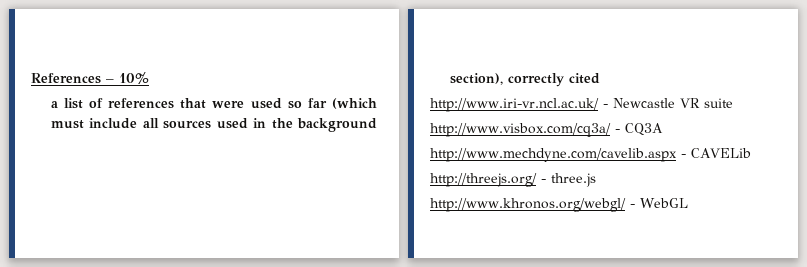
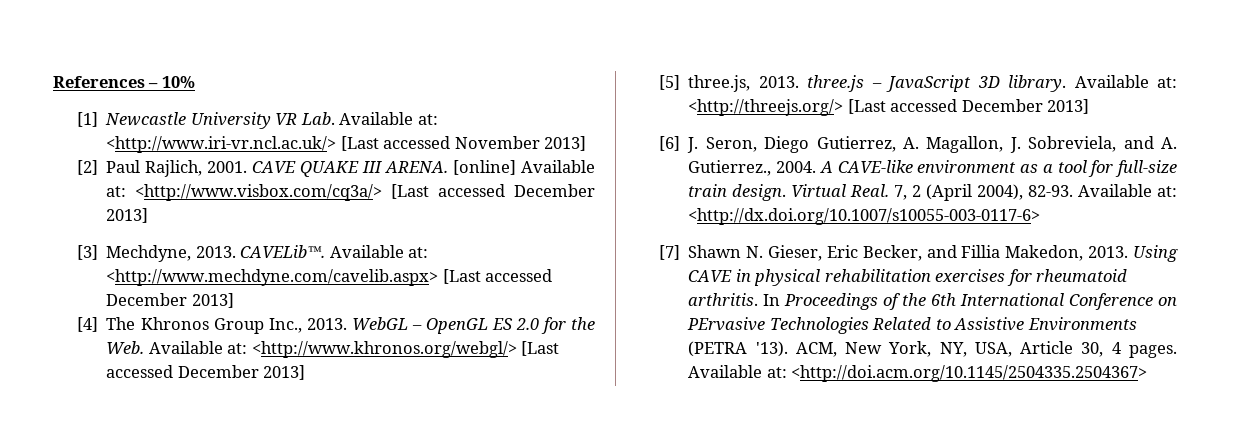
[50,98,377,109] [50,118,377,132] [449,73,600,87] [430,98,733,112] [430,123,663,137] [430,148,751,162] [430,173,596,187] [430,198,688,212] a list of references that were used so far (which must include all sources used in the background section), correctly cited // http://www.iri-vr.ncl.ac.uk/ - Newcastle VR suite // http://www.visbox.com/cq3a/ - CQ3A // http://www.mechdyne.com/cavelib.aspx - CAVELib // http://threejs.org/ - three.js // http://www.khronos.org/webgl/ - WebGL -> [77,112,438,129] [106,136,587,153] [77,160,596,177] [106,184,595,201] [106,208,149,223] [77,245,429,262] [106,269,553,286] [106,293,234,308] [77,317,596,334] [106,341,560,358] [106,365,306,380] [659,75,1177,92] [688,99,1090,116] [659,136,1177,153] [688,160,1177,177] [688,184,1177,201] [688,208,1041,225] [659,245,1178,262] [688,269,1128,286] [688,293,1177,310] [687,317,1137,334] [688,341,1177,358] [688,365,1148,382] [1] Newcastle University VR Lab. Available at: <http://www.iri-vr.ncl.ac.uk/> [Last accessed November 2013] // [2] Paul Rajlich, 2001. CAVE QUAKE III ARENA. [online] Available at: <http://www.visbox.com/cq3a/> [Last accessed December 2013] // [3] Mechdyne, 2013. CAVELib™. Available at: <http://www.mechdyne.com/cavelib.aspx> [Last accessed December 2013] // [4] The Khronos Group Inc., 2013. WebGL – OpenGL ES 2.0 for the Web. Available at: <http://www.khronos.org/webgl/> [Last accessed December 2013] // [5] three.js, 2013. three.js – JavaScript 3D library. Available at: <http://threejs.org/> [Last accessed December 2013] // [6] J. Seron, Diego Gutierrez, A. Magallon, J. Sobreviela, and A. Gutierrez., 2004. A CAVE-like environment as a tool for full-size train design. Virtual Real. 7, 2 (April 2004), 82-93. Available at: <http://dx.doi.org/10.1007/s10055-003-0117-6> // [7] Shawn N. Gieser, Eric Becker, and Fillia Makedon, 2013. Using CAVE in physical rehabilitation exercises for rheumatoid arthritis. In Proceedings of the 6th International Conference on PErvasive Technologies Related to Assistive Environments (PETRA '13). ACM, New York, NY, USA, Article 30, 4 pages. Available at: <http://doi.acm.org/10.1145/2504335.2504367>

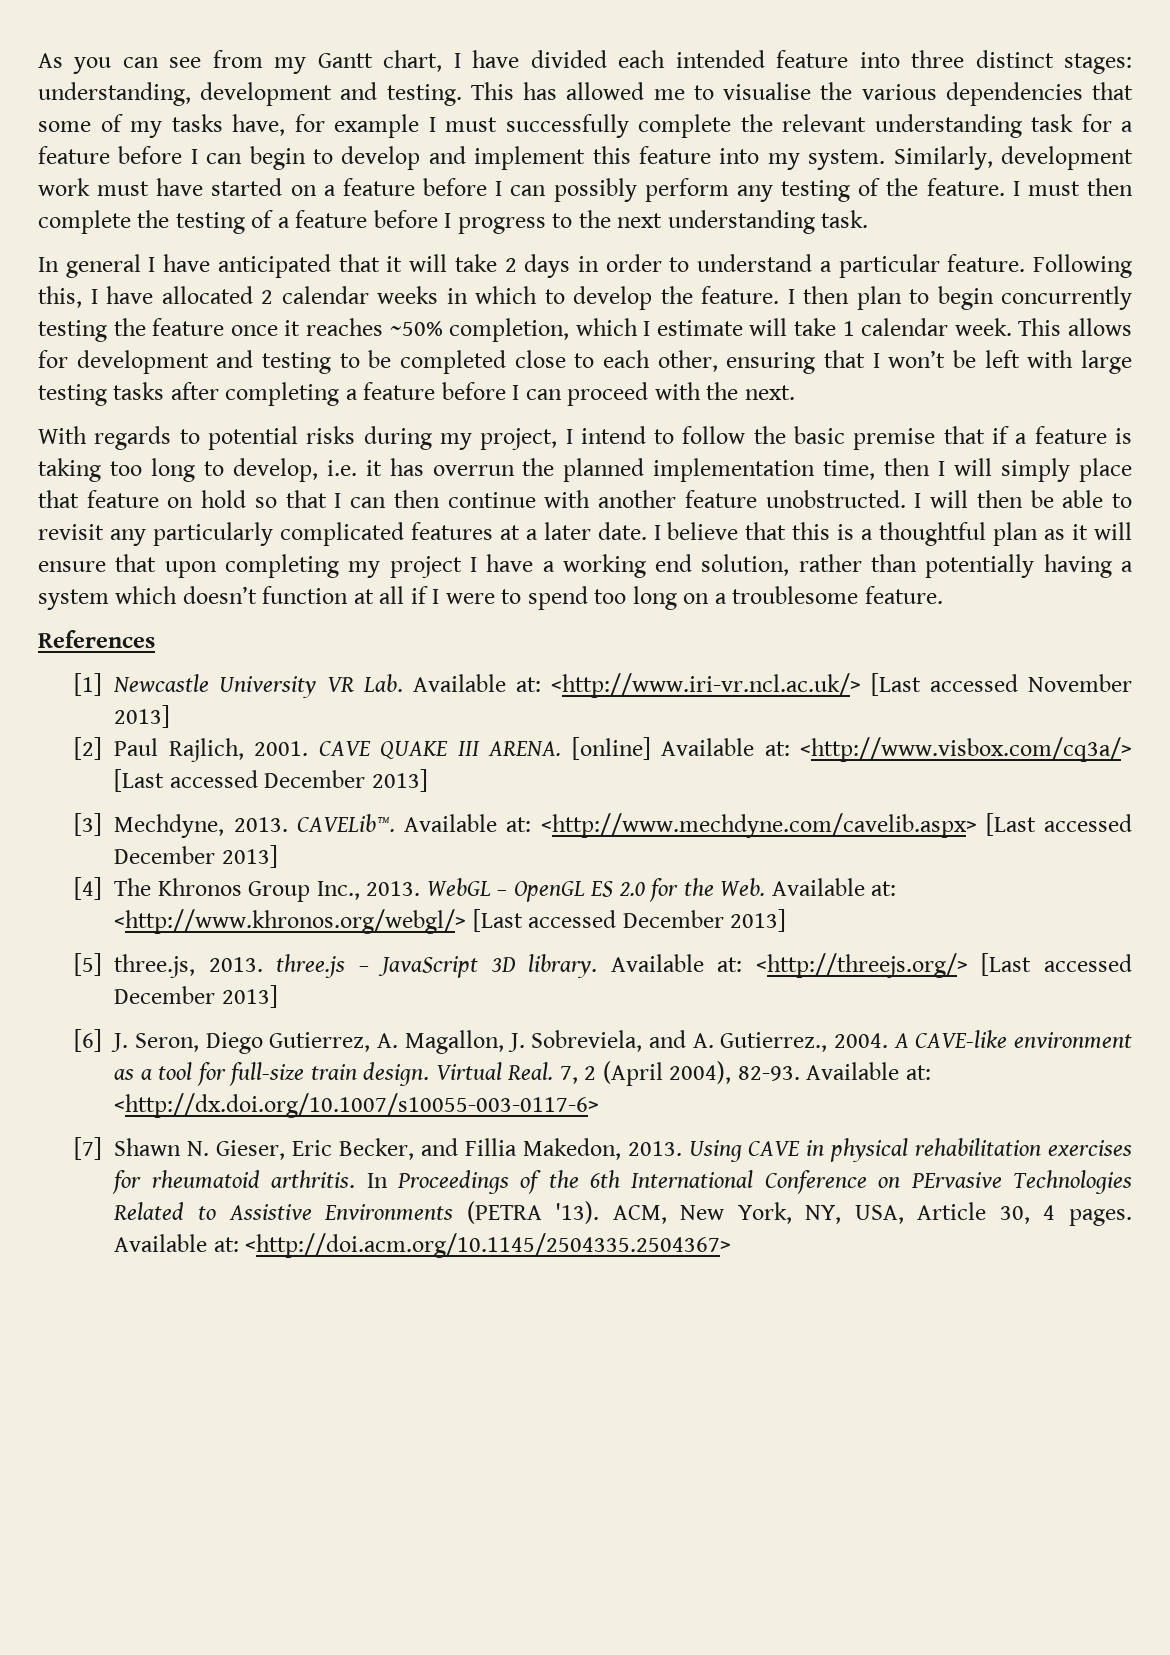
(53, 82) none -> [38,50,1132,74] [38,82,1134,106] [38,114,1133,138] [38,146,1133,170] [38,178,1133,202] [38,210,869,234] [38,254,1132,278] [38,286,1132,310] [38,318,1133,342] [38,350,1132,374] [38,382,795,406] [38,426,1132,450] [38,458,1133,482] [38,490,1132,508] [38,522,1132,546] [38,554,1133,578] [38,586,943,610] As you can see from my Gantt chart, I have divided each intended feature into three distinct stages: understanding, development and testing. This has allowed me to visualise the various dependencies that some of my tasks have, for example I must successfully complete the relevant understanding task for a feature before I can begin to develop and implement this feature into my system. Similarly, development work must have started on a feature before I can possibly perform any testing of the feature. I must then complete the testing of a feature before I progress to the next understanding task. // In general I have anticipated that it will take 2 days in order to understand a particular feature. Following this, I have allocated 2 calendar weeks in which to develop the feature. I then plan to begin concurrently testing the feature once it reaches ~50% completion, which I estimate will take 1 calendar week. This allows for development and testing to be completed close to each other, ensuring that I won’t be left with large testing tasks after completing a feature before I can proceed with the next. // With regards to potential risks during my project, I intend to follow the basic premise that if a feature is taking too long to develop, i.e. it has overrun the planned implementation time, then I will simply place that feature on hold so that I can then continue with another feature unobstructed. I will then be able to revisit any particularly complicated features at a later date. I believe that this is a thoughtful plan as it will ensure that upon completing my project I have a working end solution, rather than potentially having a system which doesn’t function at all if I were to spend too long on a troublesome feature. //
[148,76,195,88] – 10% -> (155, 639) none

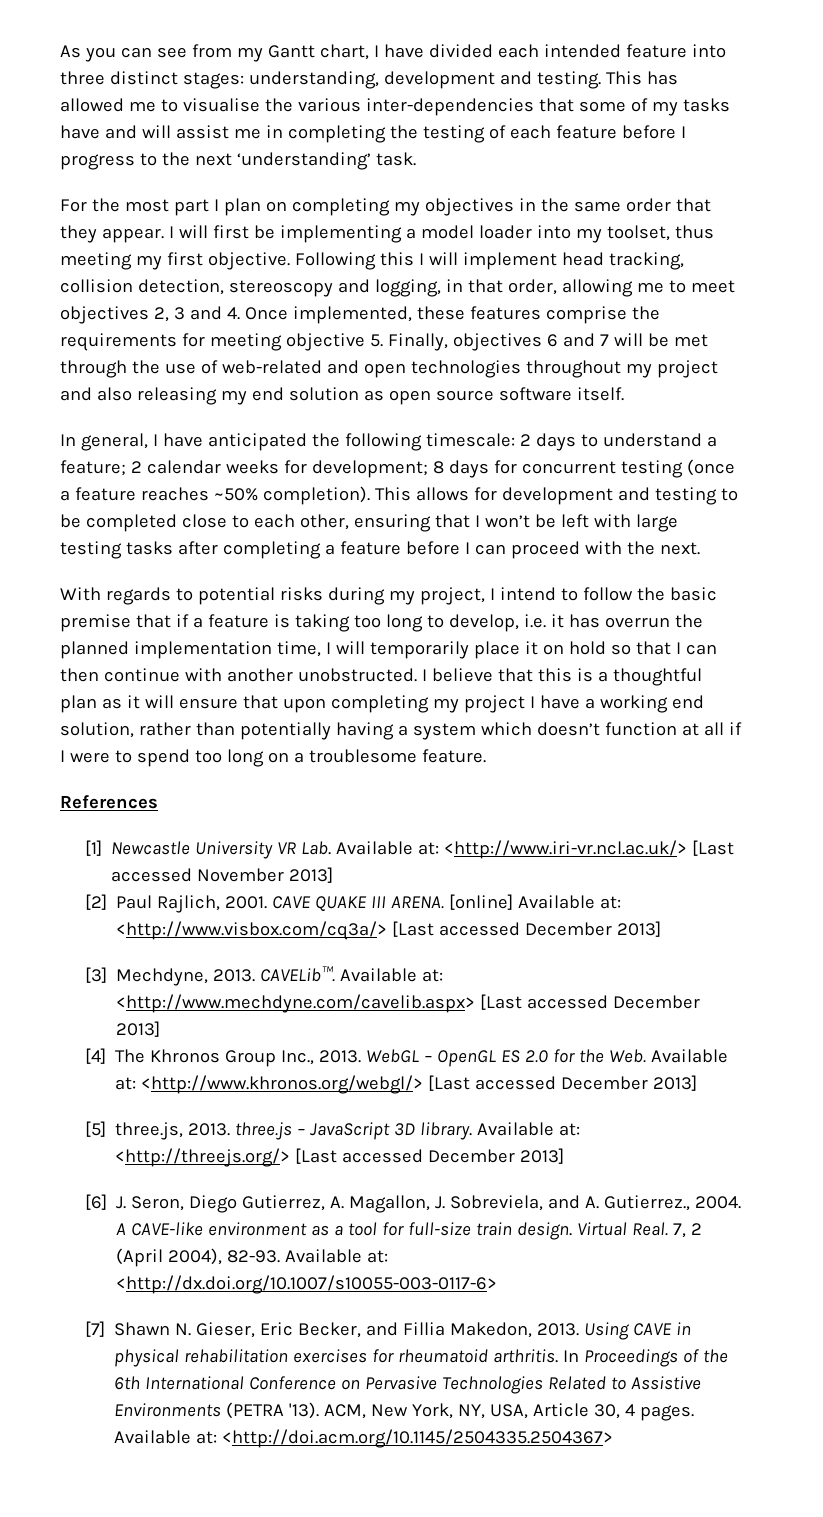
[945,82,1083,106] dependencies -> [365,98,534,116] inter-dependencies
[232,114,1133,138] [38,146,1133,170] [38,178,1133,202] [38,210,131,234] have, for example I must successfully complete the relevant understanding task for a feature before I can begin to develop and implement this feature into my system. Similarly, development work must have started on a feature before I can possibly perform any testing of the feature. I must then complete -> [60,125,386,143] have and will assist me in completing
[277,217,290,228] a -> [509,125,551,139] each
[667,210,815,234] understanding -> [236,152,371,170] ‘understanding’
[38,254,141,278] // In general -> [60,198,711,216] [60,225,714,243] [60,252,684,270] [60,279,735,297] [60,306,660,324] [60,333,708,351] [60,360,718,378] [60,387,624,405] [60,433,148,451] // For the most part I plan on completing my objectives in the same order that they appear. I will first be implementing a model loader into my toolset, thus meeting my first objective. Following this I will implement head tracking, collision detection, stereoscopy and logging, in that order, allowing me to meet objectives 2, 3 and 4. Once implemented, these features comprise the requirements for meeting objective 5. Finally, objectives 6 and 7 will be met through the use of web-related and open technologies throughout my project and also releasing my end solution as open source software itself. // In general,
[338,254,1132,278] [38,286,1132,310] [38,318,1012,342] that it will take 2 days in order to understand a particular feature. Following this, I have allocated 2 calendar weeks in which to develop the feature. I then plan to begin concurrently testing the feature once it reaches ~50% completion, which I estimate will take 1 calendar week. -> [311,433,717,451] [60,459,735,478] [60,486,370,505] the following timescale: 2 days to understand a feature; 2 calendar weeks for development; 8 days for concurrent testing (once a feature reaches ~50% completion).
[884,458,1133,482] [38,490,159,508] then I will simply place that feature -> [325,641,538,659] I will temporarily place it
[684,490,757,508] feature -> (293, 675) none
[930,490,1132,508] [38,522,661,546] will then be able to revisit any particularly complicated features at a later date. I -> (427, 675) none
[910,1172,1002,1188] PErvasive -> [365,1376,438,1390] Pervasive

